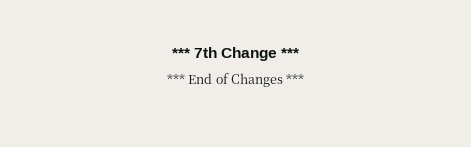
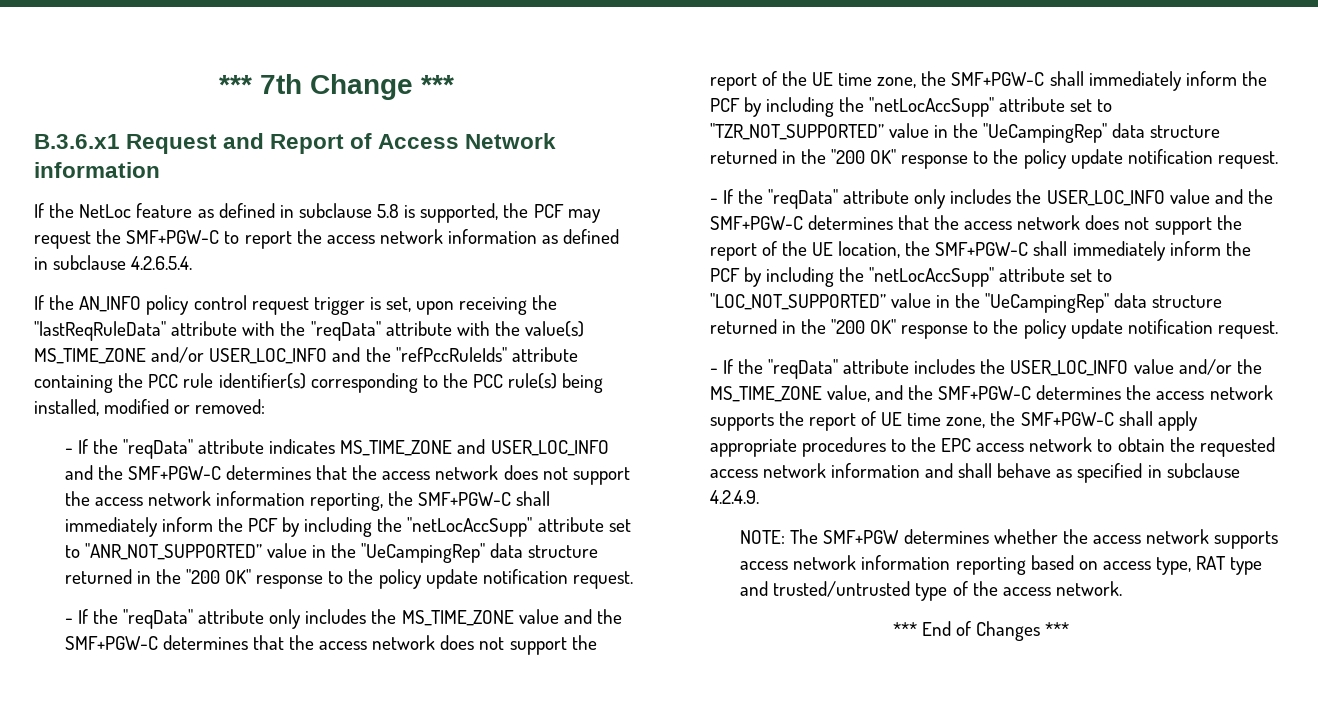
(301, 53) none -> [34,133,557,154] [34,162,160,178] [34,203,601,223] [34,229,620,249] [34,255,193,270] [34,295,558,315] [34,321,585,341] [34,347,578,364] [34,373,604,393] [34,399,266,416] [64,439,609,459] [64,465,630,485] [64,491,551,511] [64,517,631,537] [64,543,599,563] [64,569,634,589] [64,609,623,629] [64,635,597,655] [709,71,1268,91] [709,97,1113,117] [709,123,1221,143] [709,149,1279,169] [709,189,1274,209] [709,215,1242,235] [709,241,1251,261] [709,267,1113,287] [709,293,1223,313] [709,319,1279,339] [709,359,1262,379] [709,385,1273,402] [709,411,1198,431] [709,437,1275,457] [709,463,1240,483] [709,490,759,504] [740,529,1279,549] [740,555,1263,575] [740,581,1122,601] // B.3.6.x1 Request and Report of Access Network information // If the NetLoc feature as defined in subclause 5.8 is supported, the PCF may request the SMF+PGW-C to report the access network information as defined in subclause 4.2.6.5.4. // If the AN_INFO policy control request trigger is set, upon receiving the "lastReqRuleData" attribute with the "reqData" attribute with the value(s) MS_TIME_ZONE and/or USER_LOC_INFO and the "refPccRuleIds" attribute containing the PCC rule identifier(s) corresponding to the PCC rule(s) being installed, modified or removed: // - If the "reqData" attribute indicates MS_TIME_ZONE and USER_LOC_INFO and the SMF+PGW-C determines that the access network does not support the access network information reporting, the SMF+PGW-C shall immediately inform the PCF by including the "netLocAccSupp" attribute set to "ANR_NOT_SUPPORTED” value in the "UeCampingRep" data structure returned in the "200 OK" response to the policy update notification request. // - If the "reqData" attribute only includes the MS_TIME_ZONE value and the SMF+PGW-C determines that the access network does not support the report of the UE time zone, the SMF+PGW-C shall immediately inform the PCF by including the "netLocAccSupp" attribute set to "TZR_NOT_SUPPORTED” value in the "UeCampingRep" data structure returned in the "200 OK" response to the policy update notification request. // - If the "reqData" attribute only includes the USER_LOC_INFO value and the SMF+PGW-C determines that the access network does not support the report of the UE location, the SMF+PGW-C shall immediately inform the PCF by including the "netLocAccSupp" attribute set to "LOC_NOT_SUPPORTED” value in the "UeCampingRep" data structure returned in the "200 OK" response to the policy update notification request. // - If the "reqData" attribute includes the USER_LOC_INFO value and/or the MS_TIME_ZONE value, and the SMF+PGW-C determines the access network supports the report of UE time zone, the SMF+PGW-C shall apply appropriate procedures to the EPC access network to obtain the requested access network information and shall behave as specified in subclause 4.2.4.9. // NOTE: The SMF+PGW determines whether the access network supports access network information reporting based on access type, RAT type and trusted/untrusted type of the access network.

